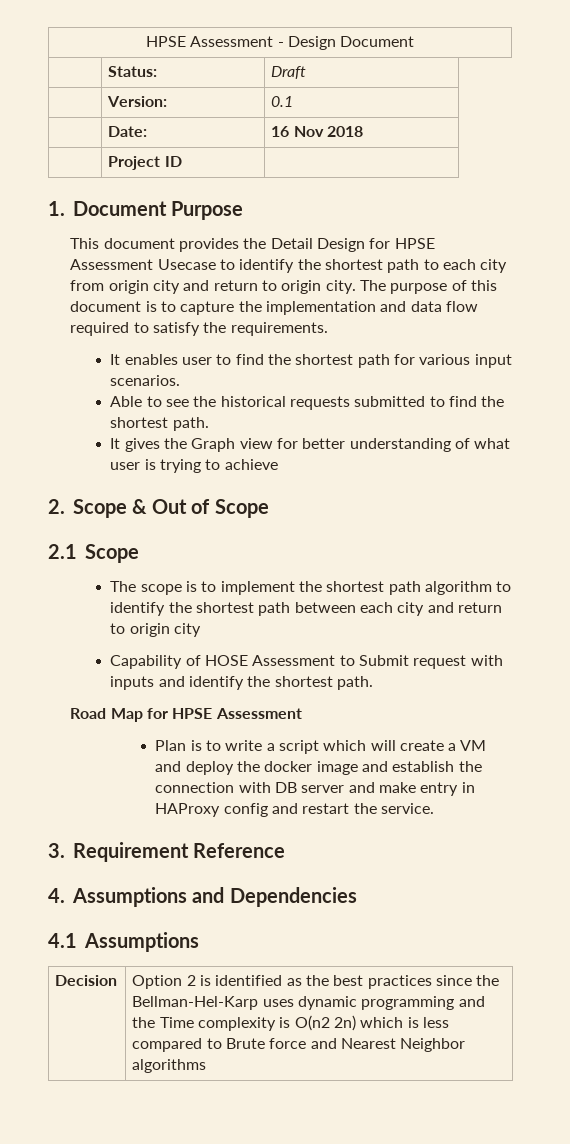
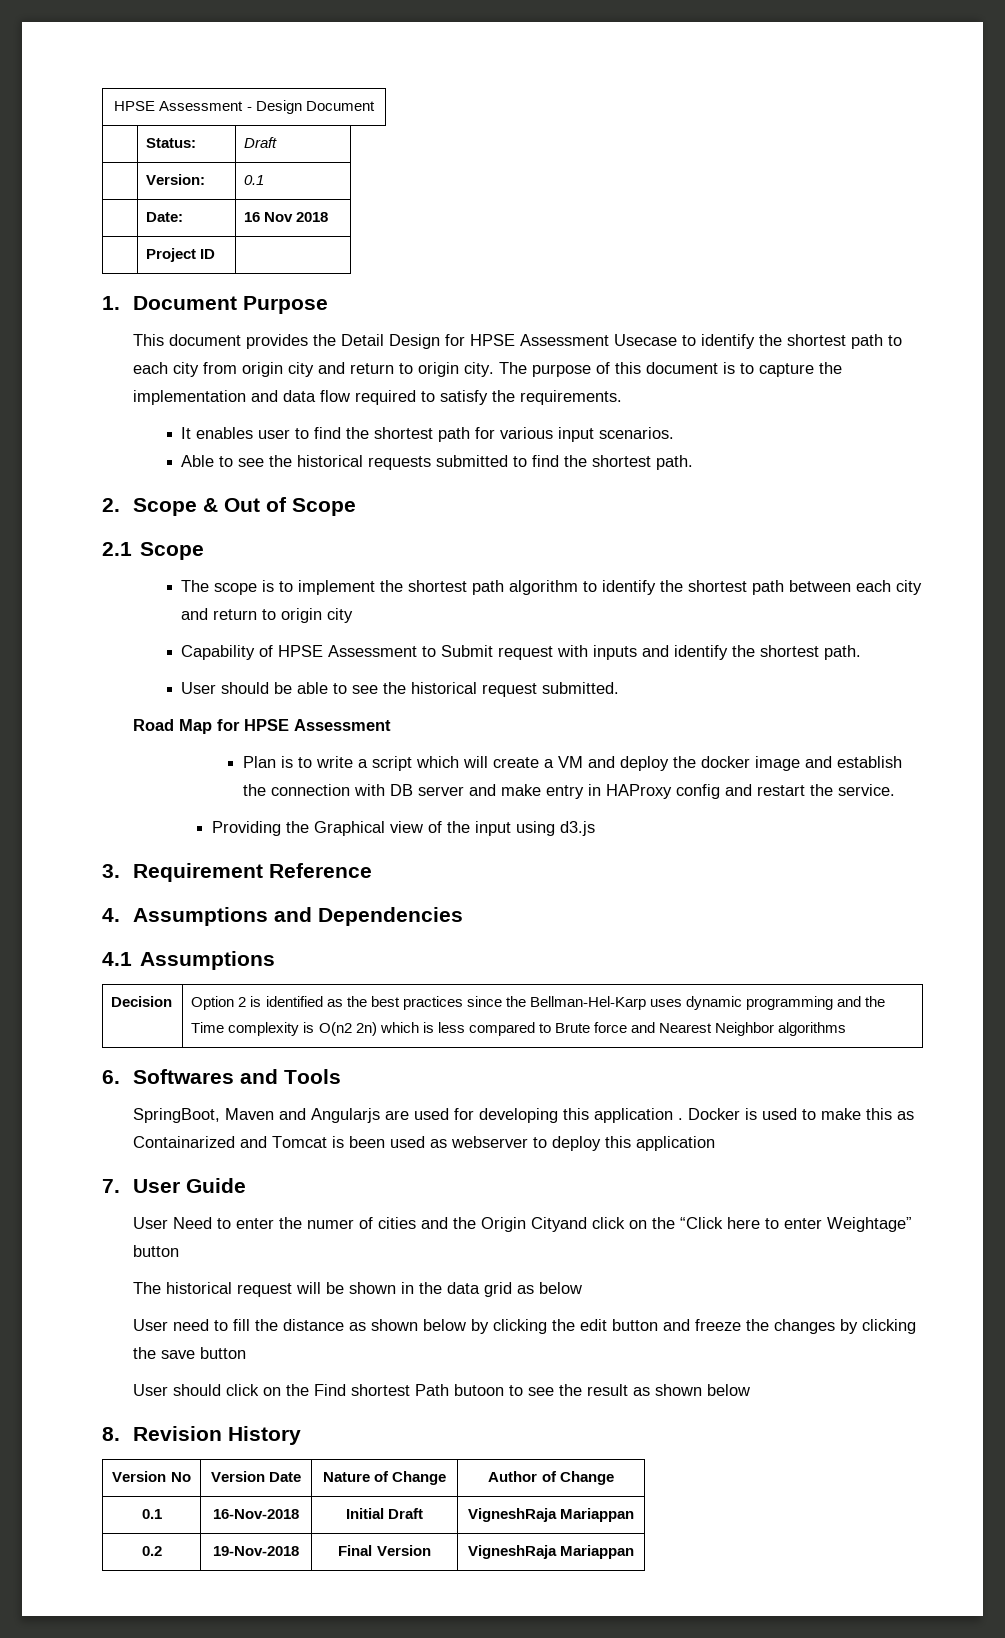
[110,438,511,452] [110,459,278,473] // It gives the Graph view for better understanding of what user is trying to achieve -> (694, 462) none
[205,655,249,666] HOSE -> [278,645,324,657] HPSE
(374, 683) none -> [181,682,620,697] // User should be able to see the historical request submitted.
(434, 808) none -> [212,821,596,836] // Providing the Graphical view of the input using d3.js
(207, 1066) none -> [102,1069,341,1084] [132,1108,914,1123] [132,1136,715,1151] [102,1178,246,1193] [132,1217,912,1232] [132,1245,179,1257] [132,1282,582,1297] [132,1319,916,1334] [132,1347,246,1359] [132,1384,750,1396] [102,1426,301,1445] [112,1471,191,1482] [210,1471,302,1482] [322,1471,447,1485] [488,1471,614,1485] [141,1509,162,1519] [213,1509,299,1519] [345,1508,424,1519] [467,1508,635,1522] [141,1546,162,1556] [213,1546,299,1556] [338,1545,431,1556] [467,1545,635,1559] // 6. Softwares and Tools // SpringBoot, Maven and Angularjs are used for developing this application . Docker is used to make this as Containarized and Tomcat is been used as webserver to deploy this application // 7. User Guide // User Need to enter the numer of cities and the Origin Cityand click on the “Click here to enter Weightage” button // The historical request will be shown in the data grid as below // User need to fill the distance as shown below by clicking the edit button and freeze the changes by clicking the save button // User should click on the Find shortest Path butoon to see the result as shown below // 8. Revision History // Version No | Version Date | Nature of Change | Author of Change // 0.1 | 16-Nov-2018 | Initial Draft | VigneshRaja Mariappan // 0.2 | 19-Nov-2018 | Final Version | VigneshRaja Mariappan

